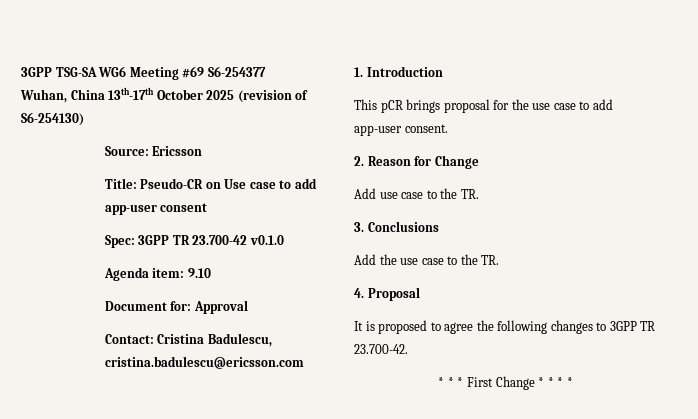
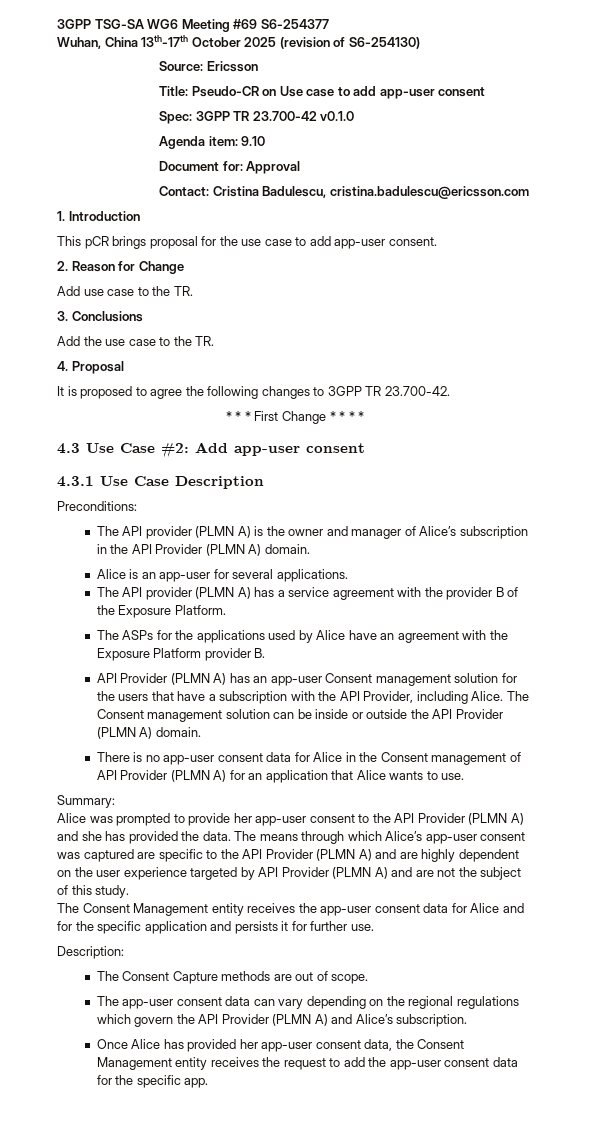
(573, 382) none -> [57,442,365,458] [57,476,264,489] [57,501,137,511] [96,526,528,539] [96,544,310,556] [96,569,348,582] [96,587,519,600] [96,605,226,618] [96,630,508,643] [96,648,266,661] [96,673,517,686] [96,691,529,704] [96,709,503,722] [96,727,201,739] [96,752,521,765] [96,770,465,783] [57,795,115,808] [57,813,524,826] [57,831,526,844] [57,849,519,862] [57,867,522,880] [57,885,130,898] [57,903,524,916] [57,921,374,934] [57,946,124,959] [96,971,369,984] [96,996,519,1009] [96,1014,468,1027] [96,1039,465,1052] [96,1057,518,1070] [96,1075,209,1088] // 4.3 Use Case #2: Add app-user consent // 4.3.1 Use Case Description // Preconditions: // The API provider (PLMN A) is the owner and manager of Alice’s subscription in the API Provider (PLMN A) domain. // Alice is an app-user for several applications. // The API provider (PLMN A) has a service agreement with the provider B of the Exposure Platform. // The ASPs for the applications used by Alice have an agreement with the Exposure Platform provider B. // API Provider (PLMN A) has an app-user Consent management solution for the users that have a subscription with the API Provider, including Alice. The Consent management solution can be inside or outside the API Provider (PLMN A) domain. // There is no app-user consent data for Alice in the Consent management of API Provider (PLMN A) for an application that Alice wants to use. // Summary: // Alice was prompted to provide her app-user consent to the API Provider (PLMN A) and she has provided the data. The means through which Alice’s app-user consent was captured are specific to the API Provider (PLMN A) and are highly dependent on the user experience targeted by API Provider (PLMN A) and are not the subject of this study. // The Consent Management entity receives the app-user consent data for Alice and for the specific application and persists it for further use. // Description: // The Consent Capture methods are out of scope. // The app-user consent data can vary depending on the regional regulations which govern the API Provider (PLMN A) and Alice’s subscription. // Once Alice has provided her app-user consent data, the Consent Management entity receives the request to add the app-user consent data for the specific app.

